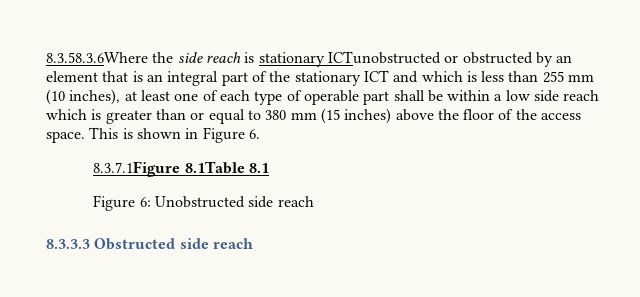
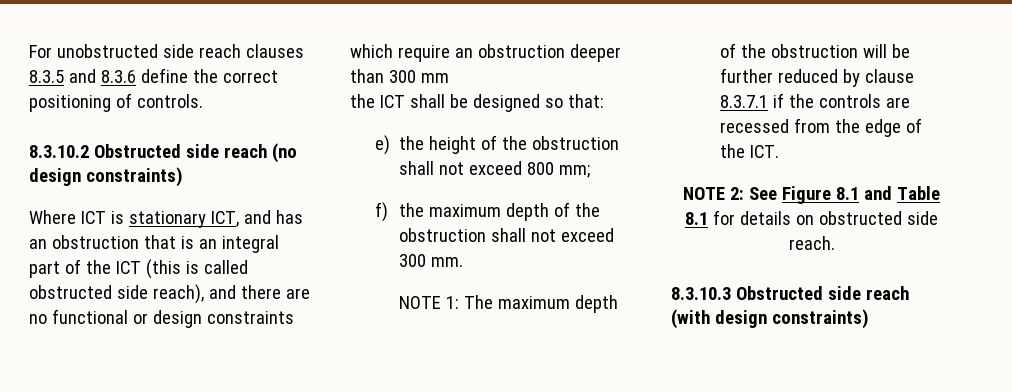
[46,51,573,67] [46,71,98,82] 8.3.58.3.6Where the side reach is stationary ICTunobstructed or obstructed by an element -> [29,44,304,58] [29,68,278,83] [29,93,203,112] [29,143,297,163] [29,167,183,187] [29,210,303,228] [29,235,139,249] For unobstructed side reach clauses 8.3.5 and 8.3.6 define the correct positioning of controls. // 8.3.10.2 Obstructed side reach (no design constraints) // Where ICT is stationary ICT, and has an obstruction
[294,70,595,86] [46,89,600,105] [46,108,582,124] [46,127,260,143] [93,161,270,177] [93,195,314,211] [46,238,253,250] stationary ICT and which is less than 255 mm (10 inches), at least one of each type of operable part shall be within a low side reach which is greater than or equal to 380 mm (15 inches) above the floor of the access space. This is shown in Figure 6. // 8.3.7.1Figure 8.1Table 8.1 // Figure 6: Unobstructed side reach // 8.3.3.3 Obstructed side reach -> [115,259,248,279] [29,284,310,304] [29,309,294,328] [350,44,621,62] [350,69,449,83] [350,94,604,112] [374,135,620,155] [399,161,591,178] [374,202,601,222] [399,228,615,242] [399,254,464,267] [399,295,619,313] [720,43,911,58] [720,68,915,87] [720,93,911,108] [720,118,923,137] [720,144,780,158] [683,186,940,204] [685,210,938,225] [788,236,835,250] [671,286,909,300] [671,309,869,329] ICT (this is called obstructed side reach), and there are no functional or design constraints which require an obstruction deeper than 300 mm // the ICT shall be designed so that: // e) the height of the obstruction shall not exceed 800 mm; // f) the maximum depth of the obstruction shall not exceed 300 mm. // NOTE 1: The maximum depth of the obstruction will be further reduced by clause 8.3.7.1 if the controls are recessed from the edge of the ICT. // NOTE 2: See Figure 8.1 and Table 8.1 for details on obstructed side reach. // 8.3.10.3 Obstructed side reach (with design constraints)

